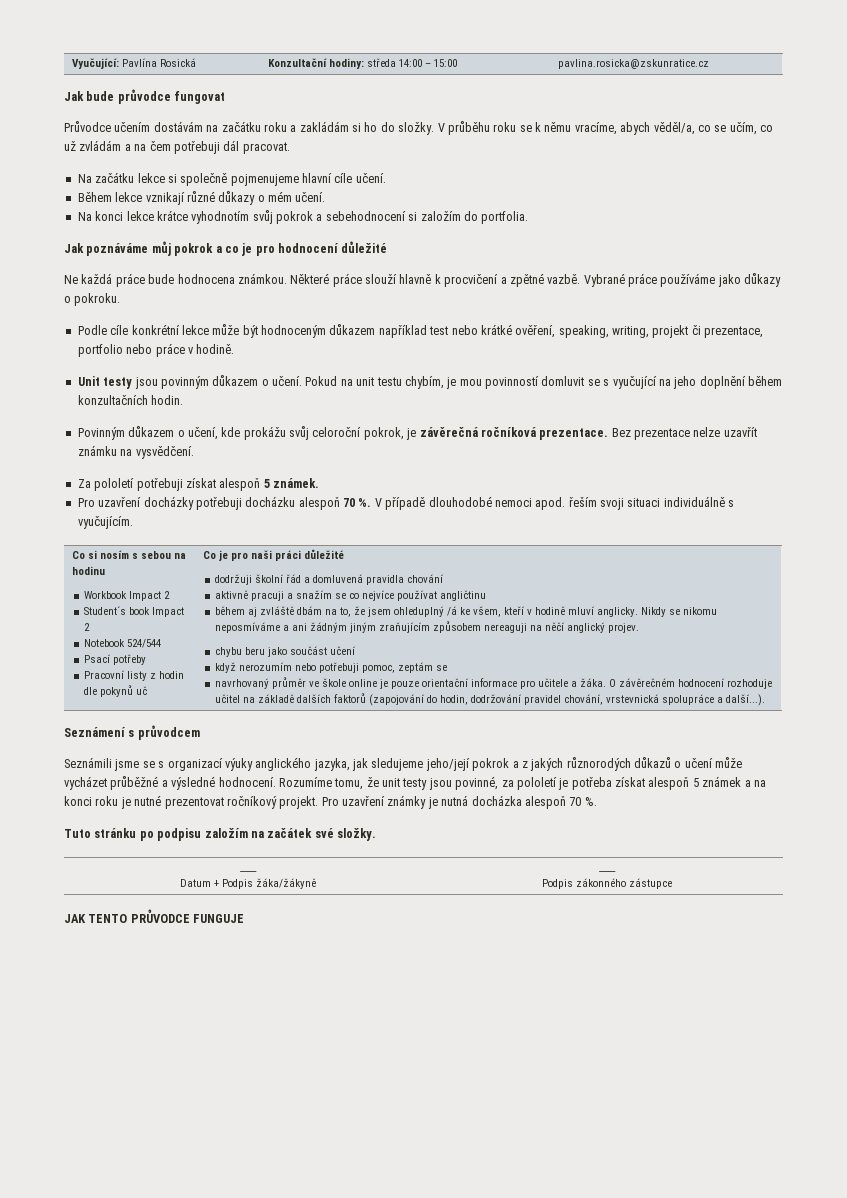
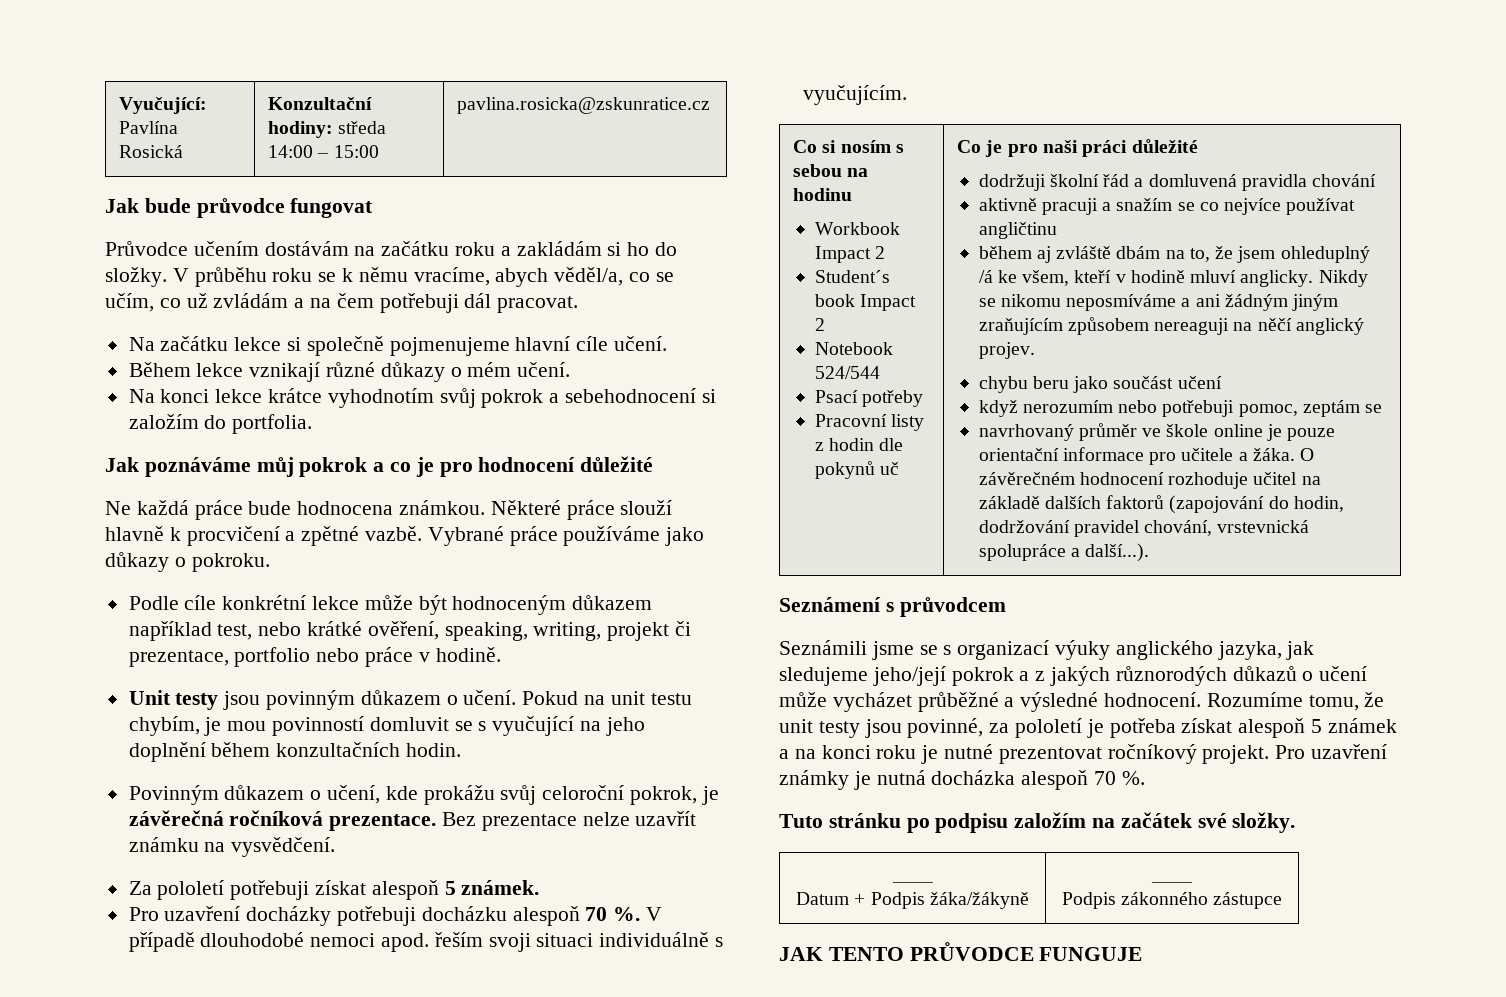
[429,326,449,335] test -> [217,624,253,640] test,

